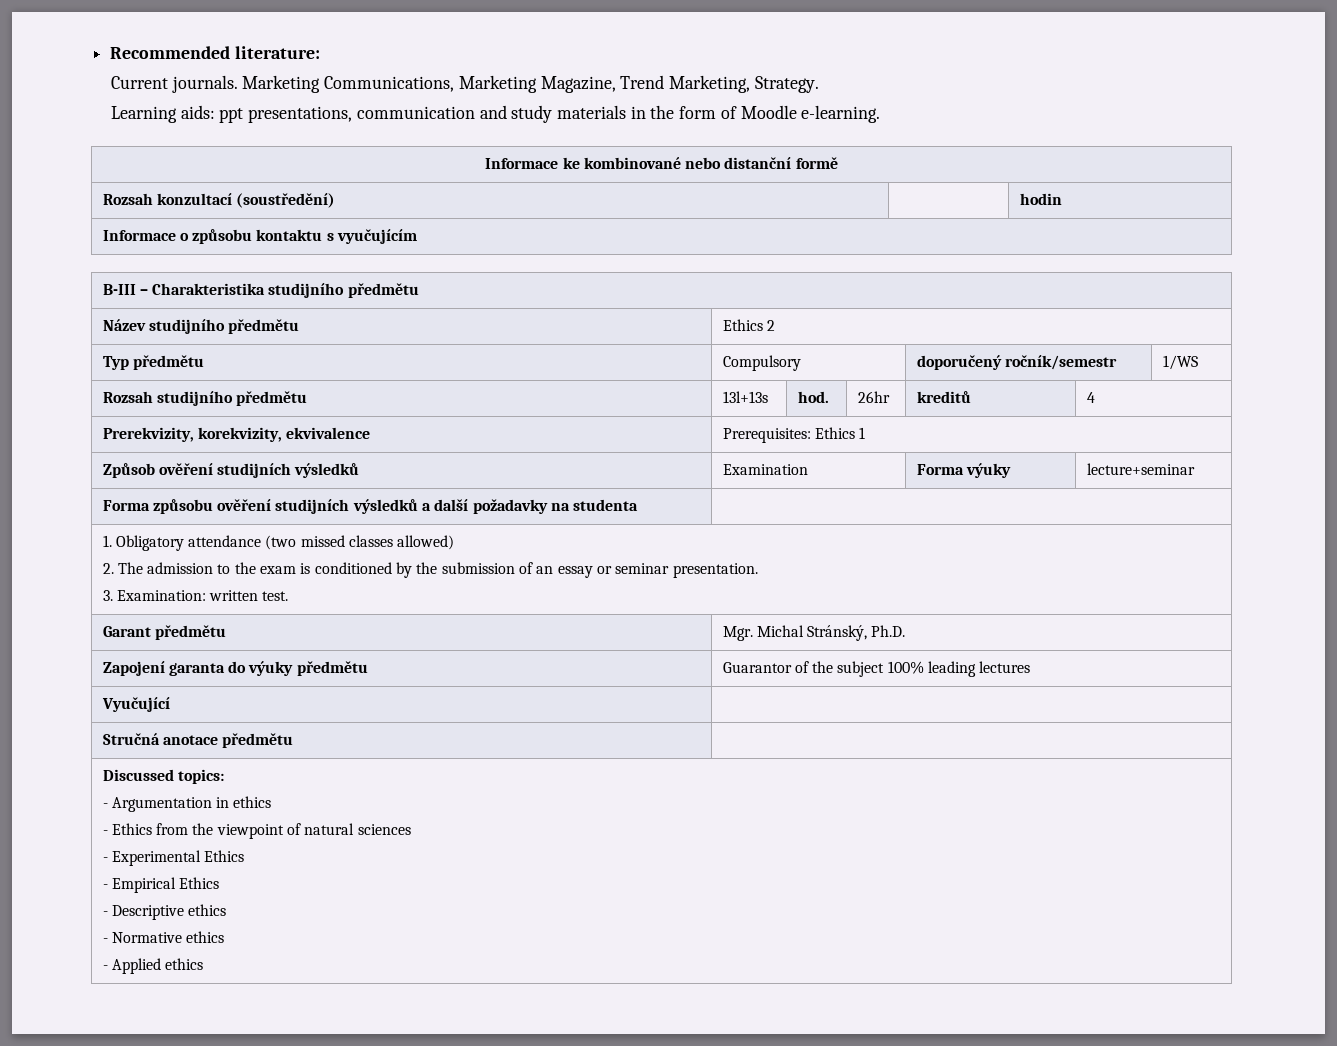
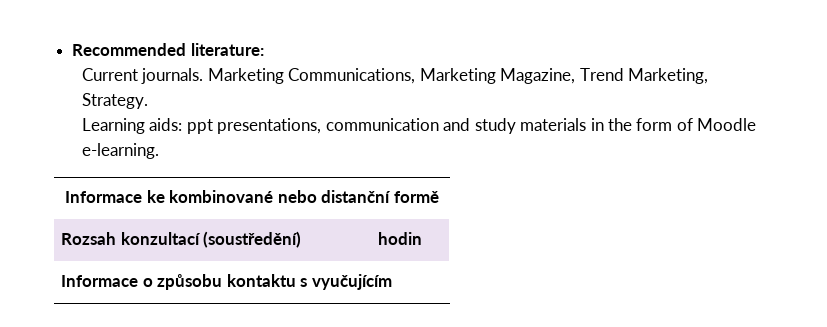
[102,283,419,298] [102,319,300,334] [722,319,775,331] [102,355,204,370] [722,355,801,371] [916,355,1117,370] [1162,355,1198,370] [102,391,308,406] [722,391,768,403] [797,391,829,403] [857,391,890,403] [916,391,971,403] [1086,392,1095,403] [102,427,371,442] [722,427,866,443] [102,463,360,478] [722,464,808,475] [916,463,1011,478] [1086,463,1195,475] [102,499,639,514] [102,535,455,551] [102,562,758,578] [102,590,289,601] [102,625,226,640] [722,625,906,641] [102,661,368,676] [722,661,1031,677] [101,697,170,712] [102,733,294,748] [102,769,224,784] [102,796,272,812] [102,823,411,839] [102,850,245,866] [102,877,220,893] [102,904,227,920] [102,931,225,943] [102,958,204,974] // B-III – Charakteristika studijního předmětu // Název studijního předmětu | Ethics 2 // Typ předmětu | Compulsory | doporučený ročník/semestr | 1/WS // Rozsah studijního předmětu | 13l+13s | hod. | 26hr | kreditů | 4 // Prerekvizity, korekvizity, ekvivalence | Prerequisites: Ethics 1 // Způsob ověření studijních výsledků | Examination | Forma výuky | lecture+seminar // Forma způsobu ověření studijních výsledků a další požadavky na studenta | // 1. Obligatory attendance (two missed classes allowed) // 2. The admission to the exam is conditioned by the submission of an essay or seminar presentation. // 3. Examination: written test. // Garant předmětu | Mgr. Michal Stránský, Ph.D. // Zapojení garanta do výuky předmětu | Guarantor of the subject 100% leading lectures // Vyučující | // Stručná anotace předmětu | // Discussed topics: // - Argumentation in ethics // - Ethics from the viewpoint of natural sciences // - Experimental Ethics // - Empirical Ethics // - Descriptive ethics // - Normative ethics // - Applied ethics -> (392, 282) none

